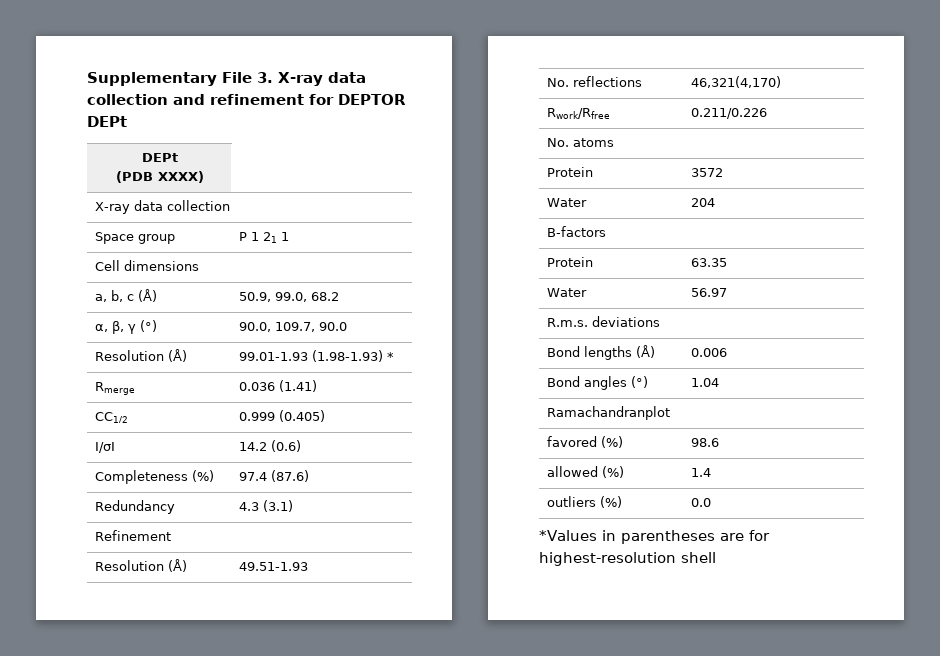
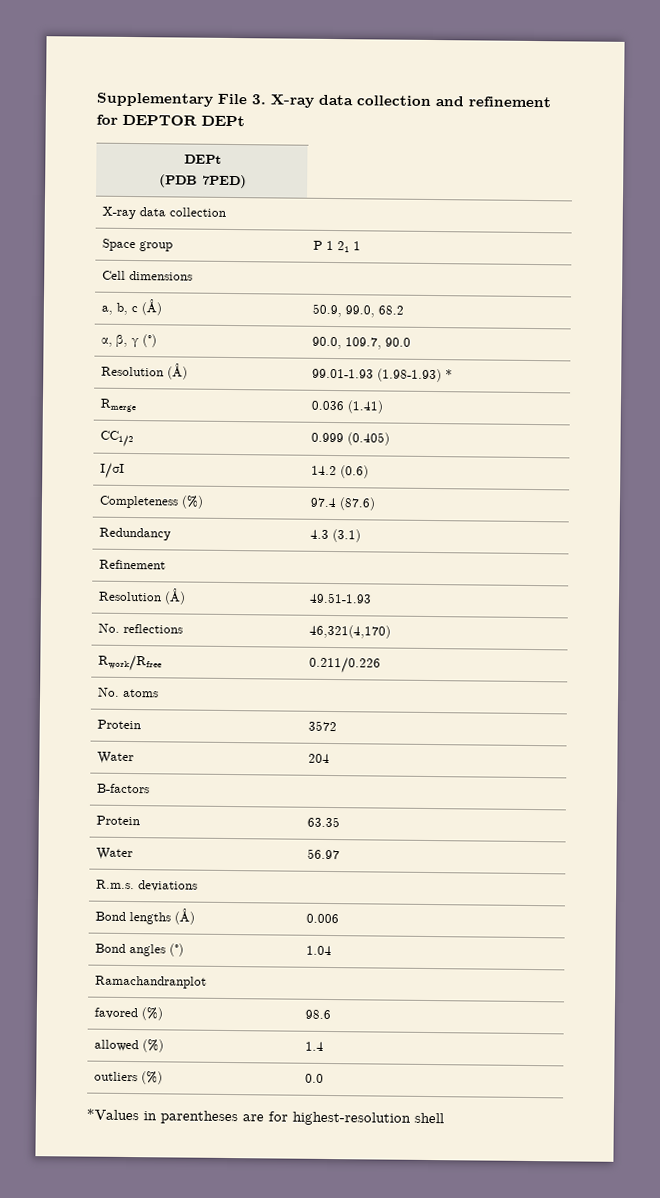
[157,171,204,183] XXXX) -> [201,174,247,189] 7PED)

